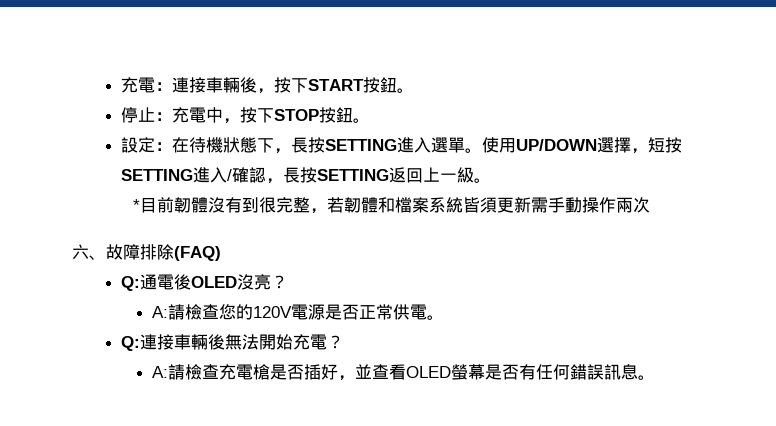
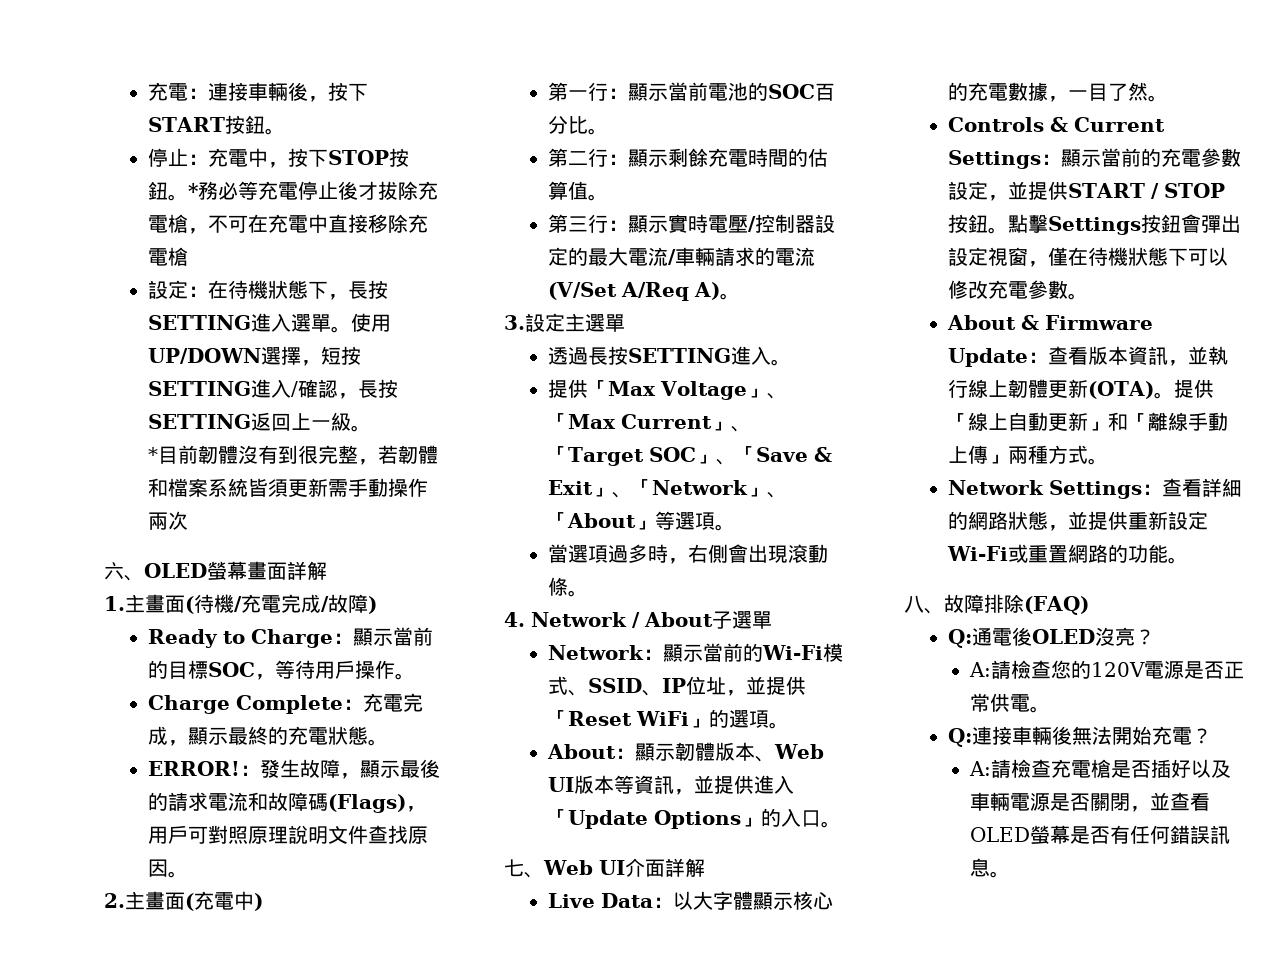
(371, 120) none -> [188,181,439,200] [148,214,429,234] [148,247,189,266] *務必等充電停止後才拔除充電槍，不可在充電中直接移除充電槍
(106, 257) none -> [144,561,327,580] [104,594,377,614] [148,627,434,648] [148,660,416,680] [148,693,424,714] [148,726,389,746] [148,759,441,779] [148,792,427,813] [148,825,429,844] [148,859,189,878] [104,891,263,911] [548,82,836,101] [548,115,609,135] [548,148,829,167] [548,181,609,201] [548,214,836,233] [548,247,816,266] [548,282,741,301] [504,313,625,332] [548,346,792,366] [548,379,788,400] [548,413,752,432] [548,446,833,466] [548,479,788,498] [548,511,736,531] [548,544,829,564] [548,577,589,597] [504,611,772,629] [548,643,844,662] [548,676,807,696] [548,709,790,729] [547,742,825,762] [548,775,795,795] [548,808,842,829] [504,858,705,878] [548,891,834,910] [948,82,1169,102] [948,117,1166,132] [948,148,1242,169] [948,181,1226,201] [948,214,1242,235] [948,247,1229,267] [948,280,1089,300] [947,315,1154,330] [948,346,1229,367] [948,379,1215,399] [948,412,1229,431] [948,445,1109,465] [948,478,1243,499] [948,511,1209,531] [947,544,1189,564] [904,595,944,614] OLED螢幕畫面詳解 // 1.主畫面(待機/充電完成/故障) // Ready to Charge：顯示當前的目標SOC，等待用戶操作。 // Charge Complete：充電完成，顯示最終的充電狀態。 // ERROR!：發生故障，顯示最後的請求電流和故障碼(Flags)，用戶可對照原理說明文件查找原因。 // 2.主畫面(充電中) // 第一行：顯示當前電池的SOC百分比。 // 第二行：顯示剩餘充電時間的估算值。 // 第三行：顯示實時電壓/控制器設定的最大電流/車輛請求的電流(V/Set A/Req A)。 // 3.設定主選單 // 透過長按SETTING進入。 // 提供「Max Voltage」、「Max Current」、「Target SOC」、「Save & Exit」、「Network」、「About」等選項。 // 當選項過多時，右側會出現滾動條。 // 4. Network / About子選單 // Network：顯示當前的Wi-Fi模式、SSID、IP位址，並提供「Reset WiFi」的選項。 // About：顯示韌體版本、Web UI版本等資訊，並提供進入「Update Options」的入口。 // 七、Web UI介面詳解 // Live Data：以大字體顯示核心的充電數據，一目了然。 // Controls & Current Settings：顯示當前的充電參數設定，並提供START / STOP按鈕。點擊Settings按鈕會彈出設定視窗，僅在待機狀態下可以修改充電參數。 // About & Firmware Update：查看版本資訊，並執行線上韌體更新(OTA)。提供「線上自動更新」和「離線手動上傳」兩種方式。 // Network Settings：查看詳細的網路狀態，並提供重新設定Wi-Fi或重置網路的功能。 // 八、
(339, 372) none -> [1191,759,1232,778] [970,792,1131,811] 以及車輛電源是否關閉

